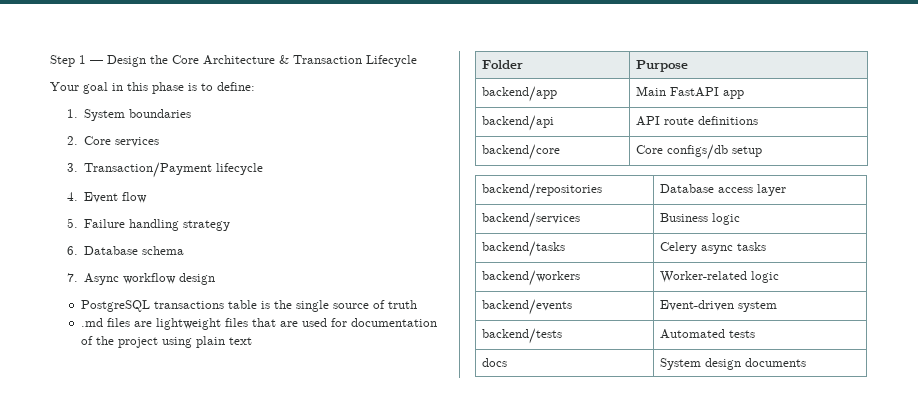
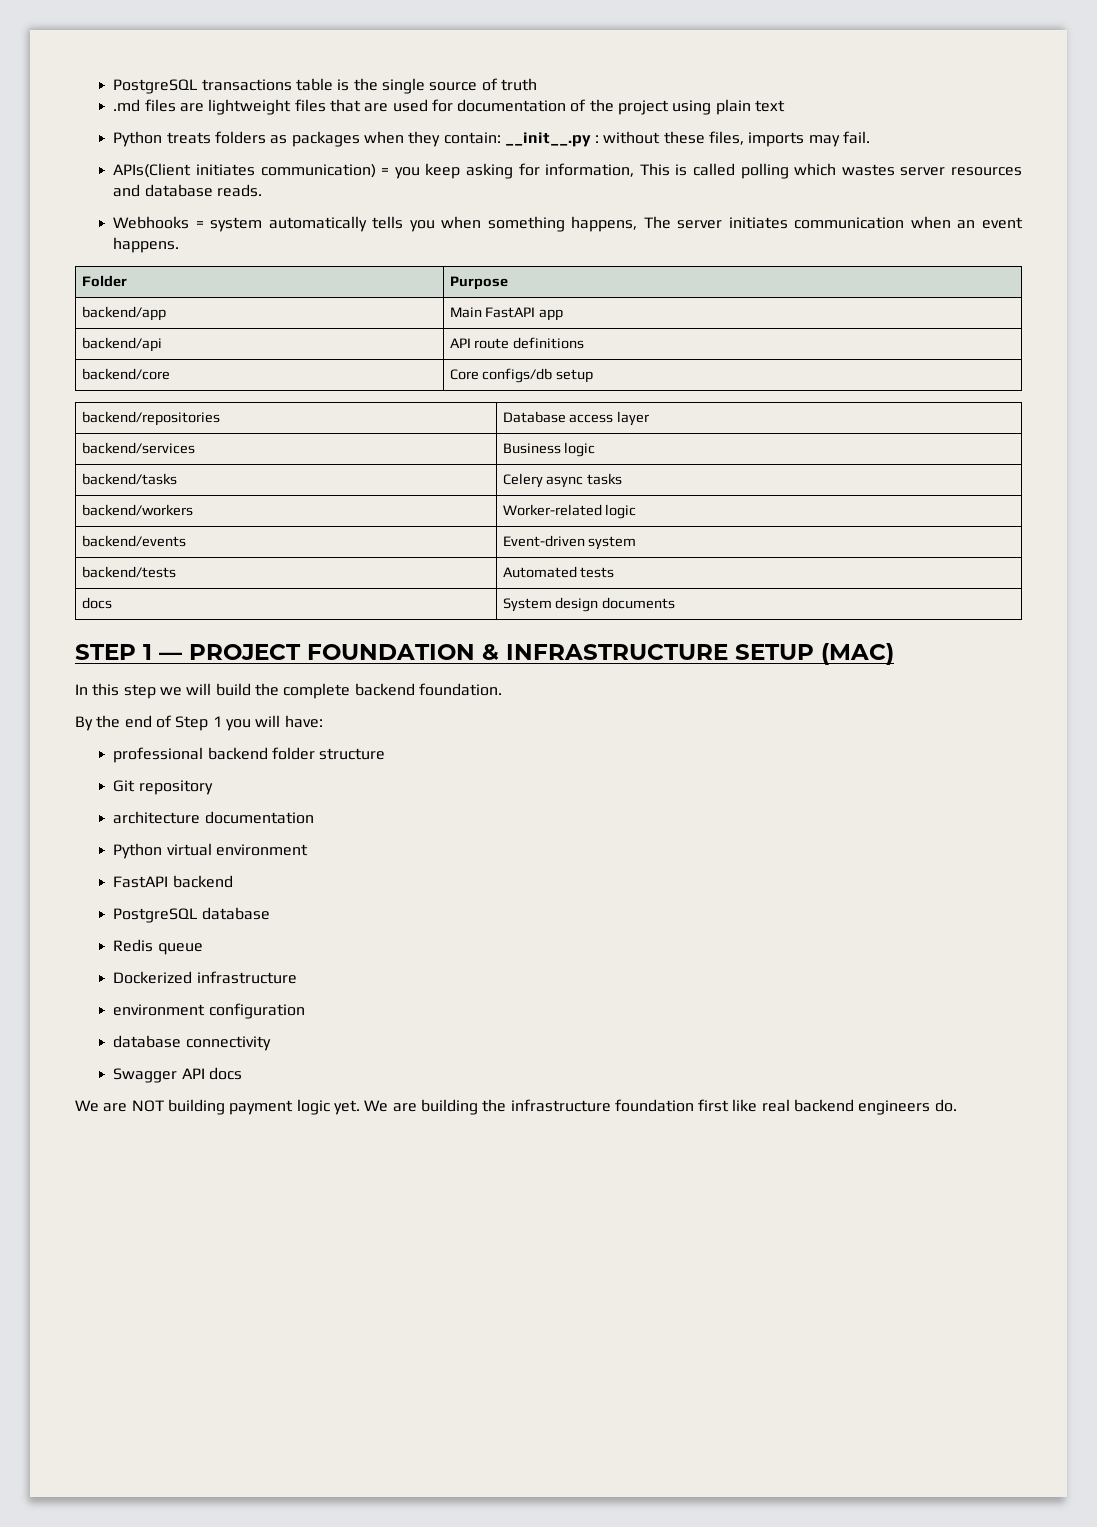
[50,55,417,67] [50,82,255,94] [66,109,192,121] [66,136,160,147] [66,162,264,178] [66,192,148,203] [66,218,231,231] [66,246,185,255] [66,273,216,285] Step 1 — Design the Core Architecture & Transaction Lifecycle // Your goal in this phase is to define: // 1. System boundaries // 2. Core services // 3. Transaction/Payment lifecycle // 4. Event flow // 5. Failure handling strategy // 6. Database schema // 7. Async workflow design // -> (113, 86) none
(252, 341) none -> [113,131,871,147] [113,163,1022,179] [113,184,262,197] [113,216,1024,232] [113,237,180,253] // Python treats folders as packages when they contain: __init__.py : without these files, imports may fail. // APIs(Client initiates communication) = you keep asking for information, This is called polling which wastes server resources and database reads. // Webhooks = system automatically tells you when something happens, The server initiates communication when an event happens.
(806, 362) none -> [75,643,894,665] [75,683,502,699] [75,715,323,731] [113,747,386,763] [113,780,213,795] [113,811,314,824] [113,843,308,859] [113,875,233,888] [113,907,270,923] [113,939,203,955] [113,971,297,984] [113,1003,305,1019] [113,1035,271,1051] [113,1067,242,1083] [75,1099,957,1115] // STEP 1 — PROJECT FOUNDATION & INFRASTRUCTURE SETUP (MAC) // In this step we will build the complete backend foundation. // By the end of Step 1 you will have: // professional backend folder structure // Git repository // architecture documentation // Python virtual environment // FastAPI backend // PostgreSQL database // Redis queue // Dockerized infrastructure // environment configuration // database connectivity // Swagger API docs // We are NOT building payment logic yet. We are building the infrastructure foundation first like real backend engineers do.

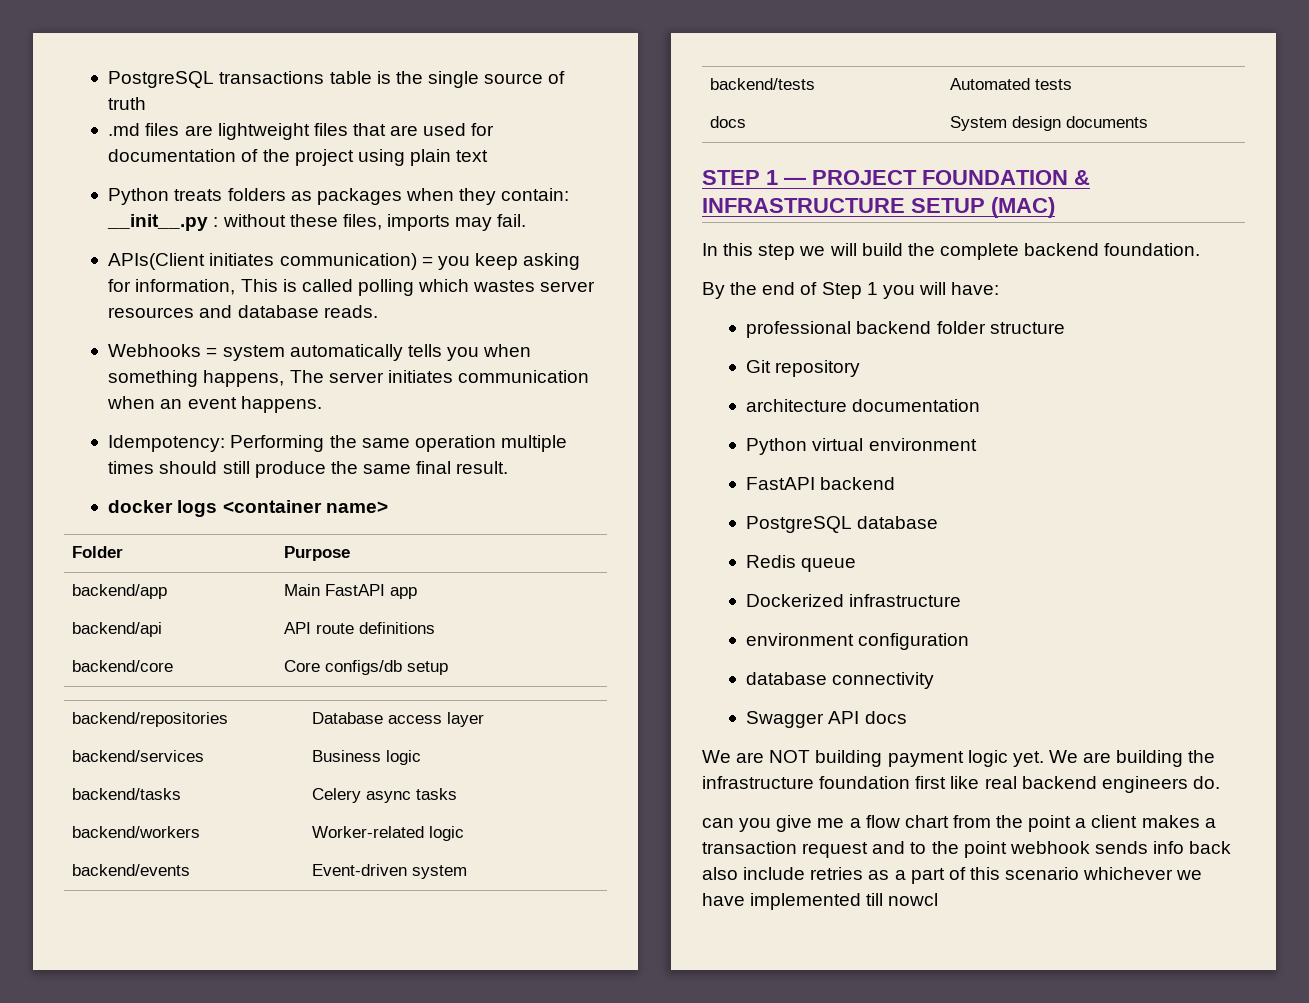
(180, 245) none -> [108,435,567,452] [108,461,509,478] [108,500,388,517] // Idempotency: Performing the same operation multiple times should still produce the same final result. // docker logs <container name>
(957, 1105) none -> [702,815,1216,832] [702,841,1232,858] [702,867,1203,884] [702,893,939,910] // can you give me a flow chart from the point a client makes a transaction request and to the point webhook sends info back also include retries as a part of this scenario whichever we have implemented till nowcl

